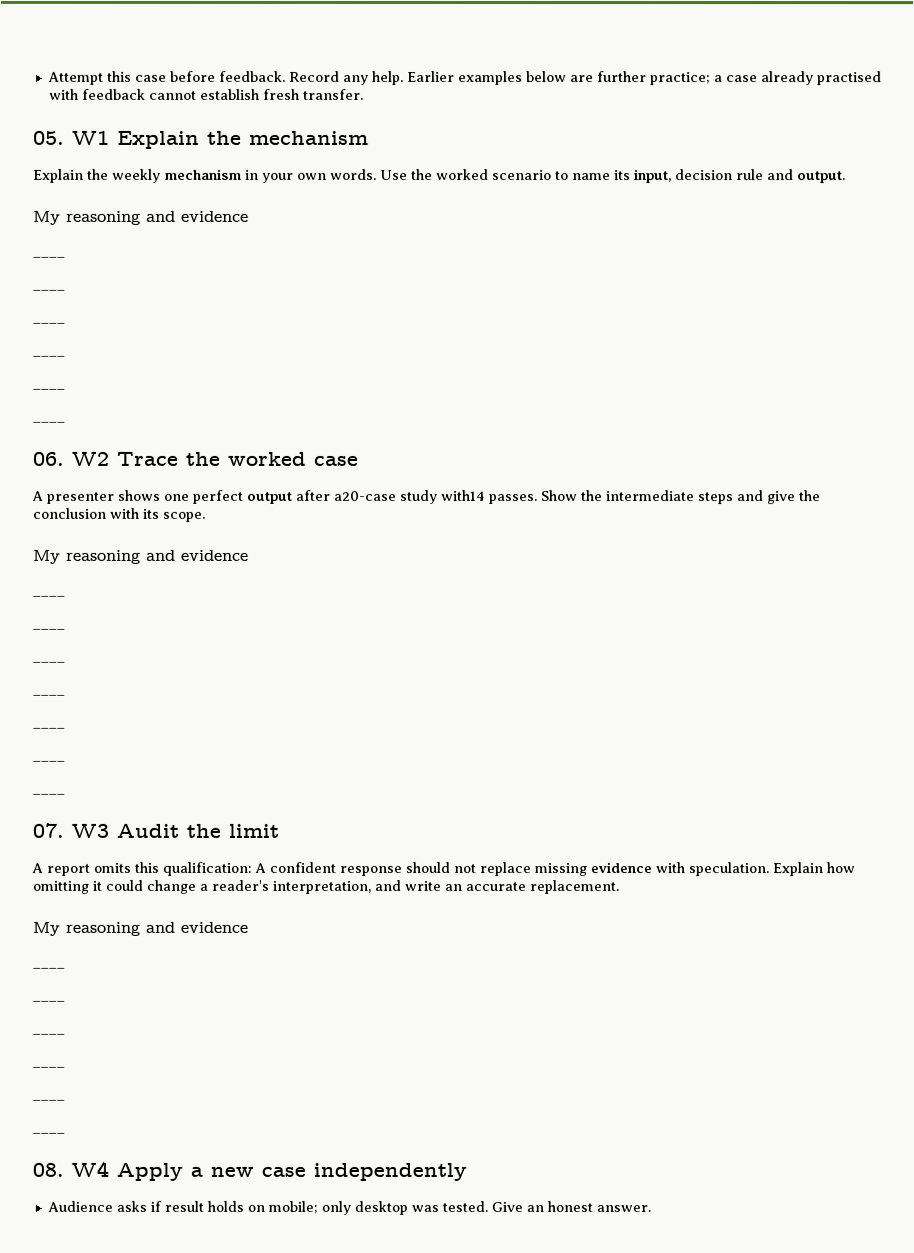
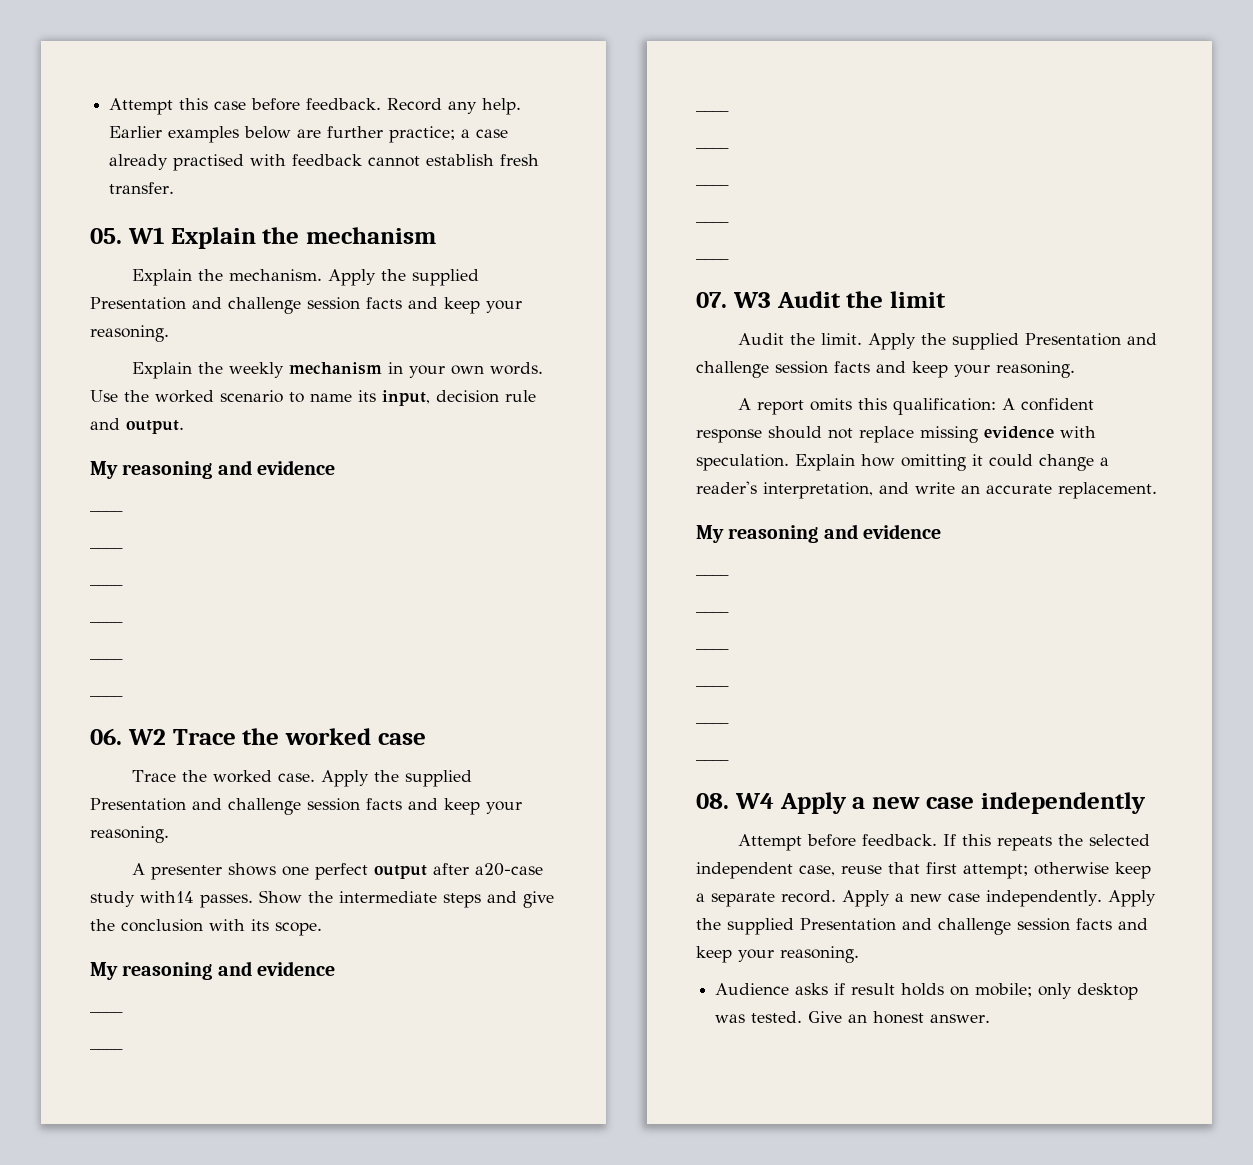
(369, 137) none -> [131,269,479,286] [90,297,522,314] [90,325,169,342] // Explain the mechanism. Apply the supplied Presentation and challenge session facts and keep your reasoning.
(359, 460) none -> [131,770,472,787] [90,798,522,815] [90,826,169,843] // Trace the worked case. Apply the supplied Presentation and challenge session facts and keep your reasoning.
(279, 830) none -> [737,333,1157,350] [696,361,1075,378] // Audit the limit. Apply the supplied Presentation and challenge session facts and keep your reasoning.
(467, 1172) none -> [737,834,1150,851] [696,862,1151,879] [696,890,1156,907] [696,918,1148,935] [696,946,859,963] // Attempt before feedback. If this repeats the selected independent case, reuse that first attempt; otherwise keep a separate record. Apply a new case independently. Apply the supplied Presentation and challenge session facts and keep your reasoning.

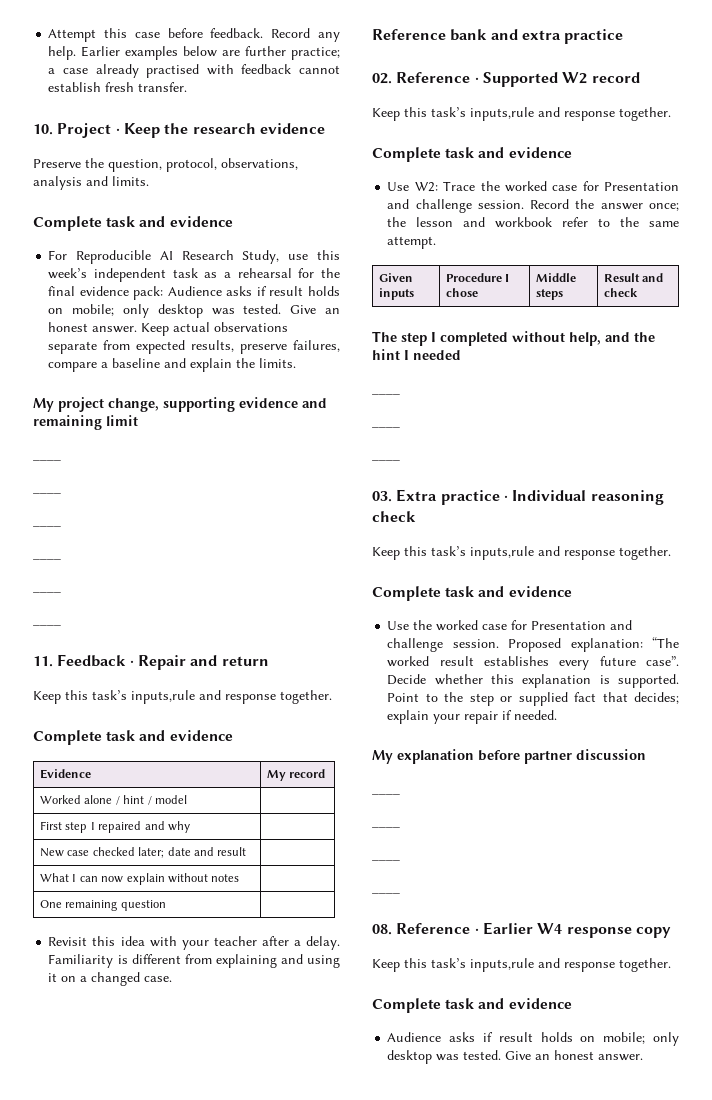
[90,227,436,249] [131,269,479,286] [90,297,522,314] [90,325,169,342] [131,362,543,379] [90,390,536,406] [90,418,184,434] [90,460,336,479] [90,510,123,512] [90,547,123,549] [90,584,123,586] [90,621,123,623] [90,658,123,660] [90,695,123,697] [90,728,426,745] [131,770,472,787] [90,798,522,815] [90,826,169,843] [131,863,543,880] [90,890,554,908] [90,919,322,936] [90,961,336,980] [90,1011,123,1013] [90,1048,123,1050] [696,110,729,112] [696,147,729,149] [696,184,729,186] [696,221,729,223] [696,258,729,260] [696,291,946,308] [737,333,1157,350] [696,361,1075,378] [737,398,1094,415] [696,426,1096,443] [696,454,1109,471] [696,481,1157,499] [696,524,942,543] [696,574,729,576] [696,611,729,613] 05. W1 Explain the mechanism // Explain the mechanism. Apply the supplied Presentation and challenge session facts and keep your reasoning. // Explain the weekly mechanism in your own words. Use the worked scenario to name its input, decision rule and output. // My reasoning and evidence // ____ // ____ // ____ // ____ // ____ // ____ // 06. W2 Trace the worked case // Trace the worked case. Apply the supplied Presentation and challenge session facts and keep your reasoning. // A presenter shows one perfect output after a20-case study with14 passes. Show the intermediate steps and give the conclusion with its scope. // My reasoning and evidence // ____ // ____ // ____ // ____ // ____ // ____ // ____ // 07. W3 Audit the limit // Audit the limit. Apply the supplied Presentation and challenge session facts and keep your reasoning. // A report omits this qualification: A confident response should not replace missing evidence with speculation. Explain how omitting it could change a reader's interpretation, and write an accurate replacement. // My reasoning and evidence // ____ // ____ -> [33,123,325,138] [33,158,298,172] [33,176,149,190] [33,216,233,231] [48,250,340,264] [48,268,341,282] [48,286,340,300] [48,304,341,318] [48,322,289,336] [48,340,341,354] [48,358,297,372] [33,397,327,412] [33,415,138,430] [33,459,61,461] [33,492,61,494] [33,525,61,527] [33,558,61,560] [33,591,61,593] [33,624,61,626] [33,654,269,670] [33,690,332,704] [33,730,233,745] [40,769,92,779] [267,769,326,781] [40,795,187,805] [40,821,190,833] [40,847,247,858] [40,873,240,885] [40,900,166,911] [48,936,340,950] [48,954,340,968] [48,972,173,986] [372,29,624,44] [372,72,640,87] [372,107,671,121] [372,147,572,162] [387,181,679,192] [387,199,679,213] [387,217,679,228] [387,236,437,249] [379,273,414,282] [379,288,415,300] [446,273,510,282] [446,288,479,297] [536,273,577,282] [536,289,564,300] [604,273,664,282] [604,288,639,297] [372,331,655,346] [372,349,461,360] [372,393,400,395] [372,426,400,428] [372,459,400,461] [372,489,664,505] [372,511,416,522] [372,546,671,560] [372,586,572,601] [387,620,633,631] [387,637,679,652] [387,656,679,670] [387,674,679,688] [387,692,679,706] [387,710,558,724] [372,749,646,764] 10. Project · Keep the research evidence // Preserve the question, protocol, observations, analysis and limits. // Complete task and evidence // For Reproducible AI Research Study, use this week’s independent task as a rehearsal for the final evidence pack: Audience asks if result holds on mobile; only desktop was tested. Give an honest answer. Keep actual observations separate from expected results, preserve failures, compare a baseline and explain the limits. // My project change, supporting evidence and remaining limit // ____ // ____ // ____ // ____ // ____ // ____ // 11. Feedback · Repair and return // Keep this task’s inputs,rule and response together. // Complete task and evidence // Evidence | My record // Worked alone / hint / model | // First step I repaired and why | // New case checked later; date and result | // What I can now explain without notes | // One remaining question | // Revisit this idea with your teacher after a delay. Familiarity is different from explaining and using it on a changed case. // Reference bank and extra practice // 02. Reference · Supported W2 record // Keep this task’s inputs,rule and response together. // Complete task and evidence // Use W2: Trace the worked case for Presentation and challenge session. Record the answer once; the lesson and workbook refer to the same attempt. // Given inputs | Procedure I chose | Middle steps | Result and check // The step I completed without help, and the hint I needed // ____ // ____ // ____ // 03. Extra practice · Individual reasoning check // Keep this task’s inputs,rule and response together. // Complete task and evidence // Use the worked case for Presentation and challenge session. Proposed explanation: “The worked result establishes every future case”. Decide whether this explanation is supported. Point to the step or supplied fact that decides; explain your repair if needed. // My explanation before partner discussion
[734,792,1146,814] [737,834,1150,851] [696,862,1151,879] [696,890,1156,907] [696,918,1148,935] [696,946,859,963] W4 Apply a new case independently // Attempt before feedback. If this repeats the selected independent case, reuse that first attempt; otherwise keep a separate record. Apply a new case independently. Apply the supplied Presentation and challenge session facts and keep your reasoning. -> [396,922,671,938] [372,958,671,972] [372,998,572,1013] Reference · Earlier W4 response copy // Keep this task’s inputs,rule and response together. // Complete task and evidence

